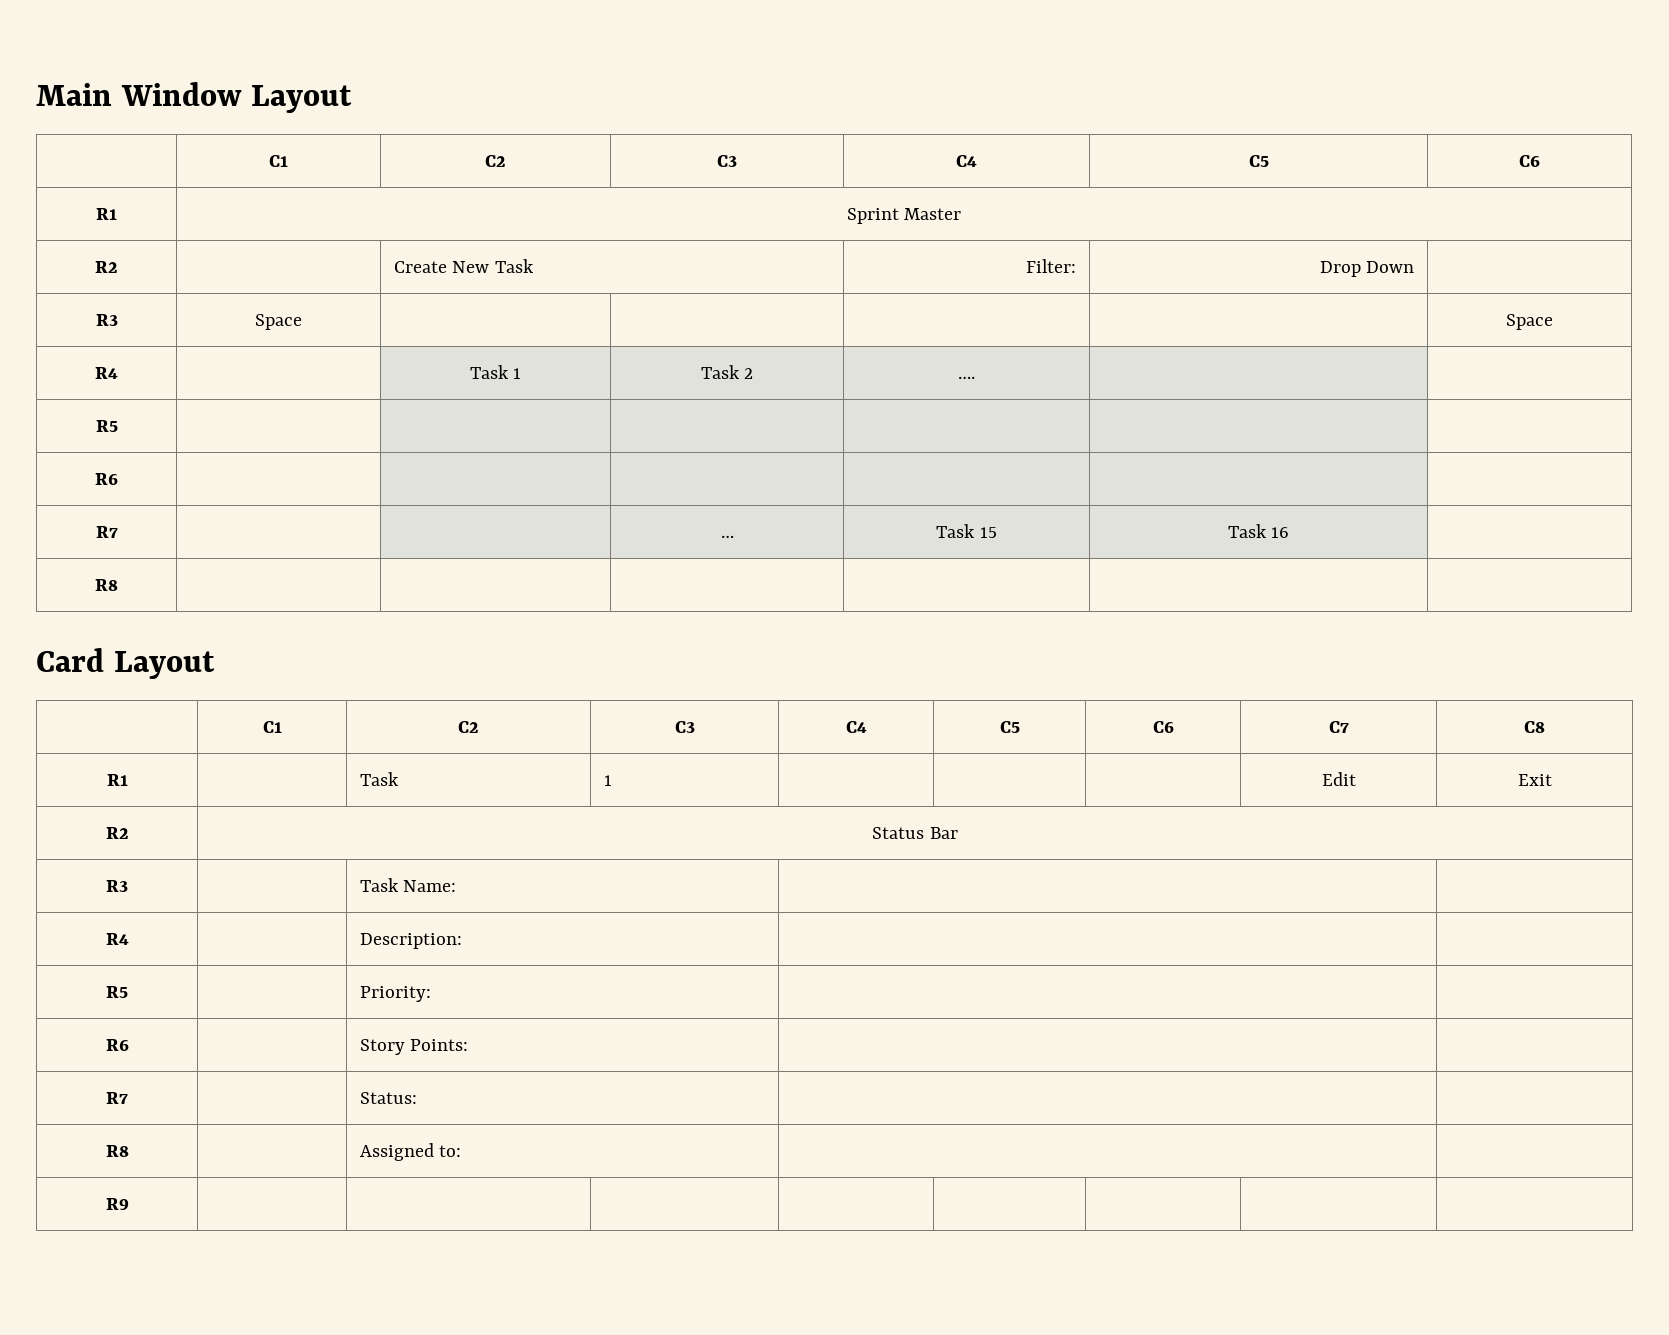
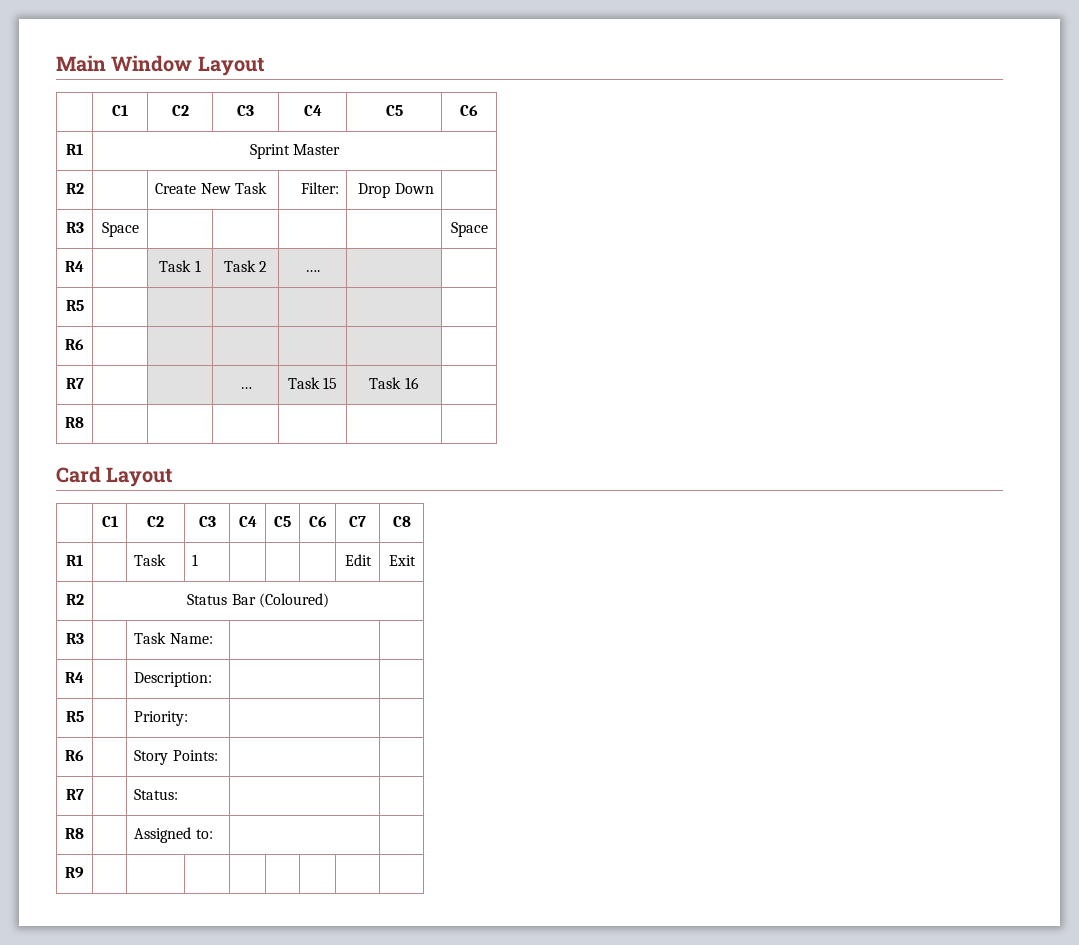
(958, 833) none -> [258,593,329,608] (Coloured)

